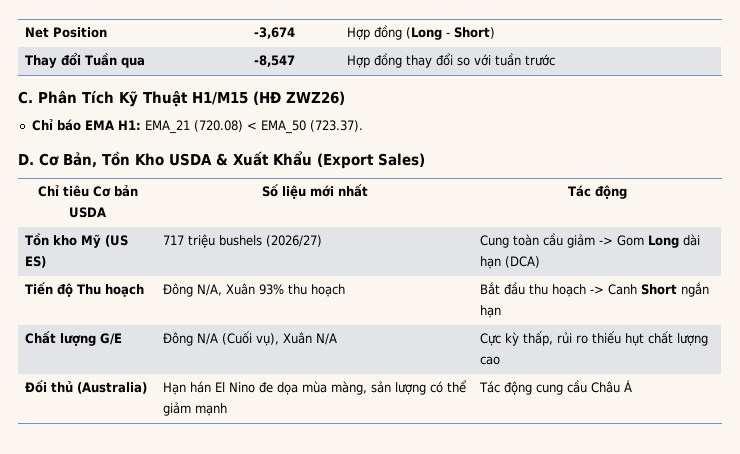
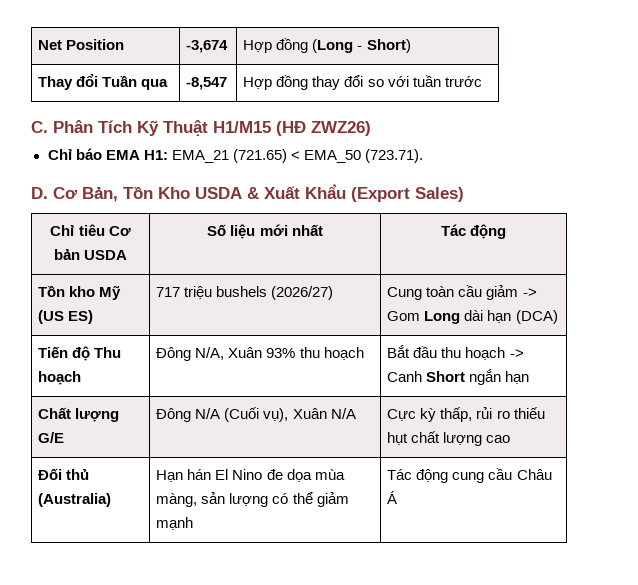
[193,120,243,132] (720.08) -> [232,149,287,163] (721.65)
[309,120,363,132] (723.37). -> [364,149,423,163] (723.71).

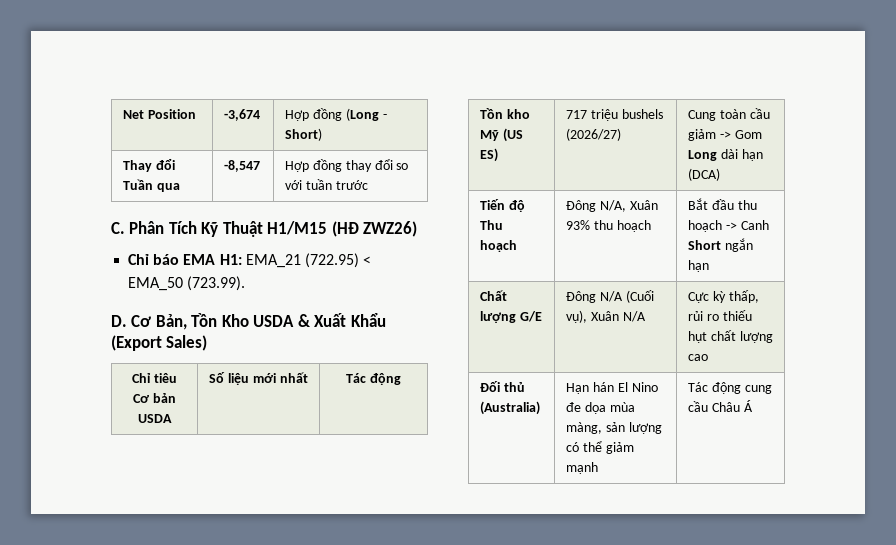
[232,149,287,163] (721.65) -> [304,253,359,268] (722.95)
[364,149,423,163] (723.71). -> [187,276,246,291] (723.99).

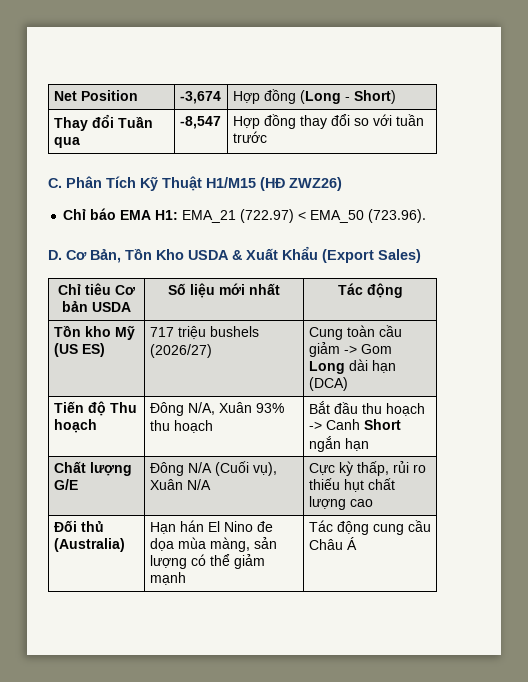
[304,253,359,268] (722.95) -> [240,209,295,223] (722.97)
[187,276,246,291] (723.99). -> [368,209,427,223] (723.96).

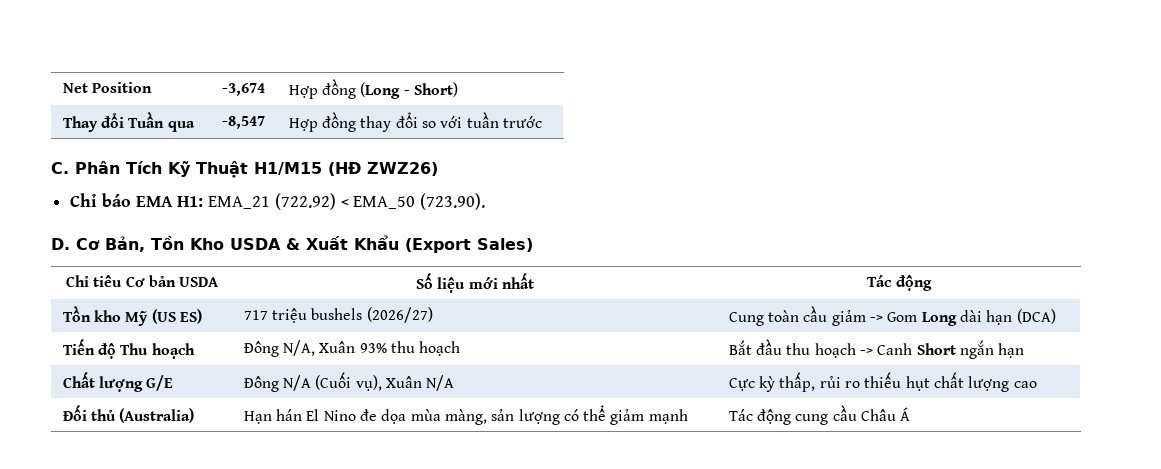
[240,209,295,223] (722.97) -> [274,193,336,210] (722.92)
[368,209,427,223] (723.96). -> [420,193,486,210] (723.90).

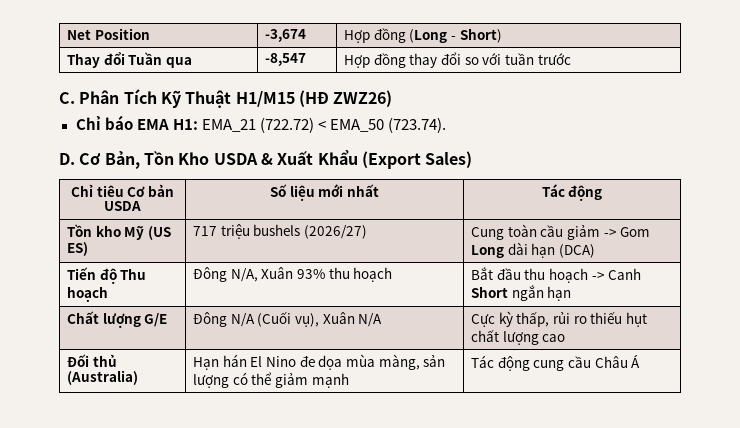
[274,193,336,210] (722.92) -> [259,117,314,133] (722.72)
[420,193,486,210] (723.90). -> [387,117,446,133] (723.74).

